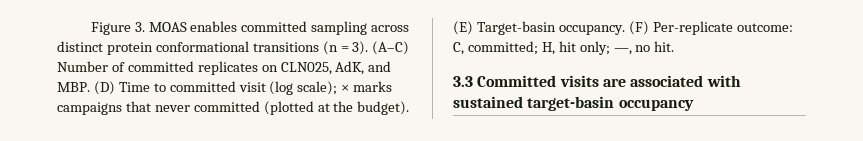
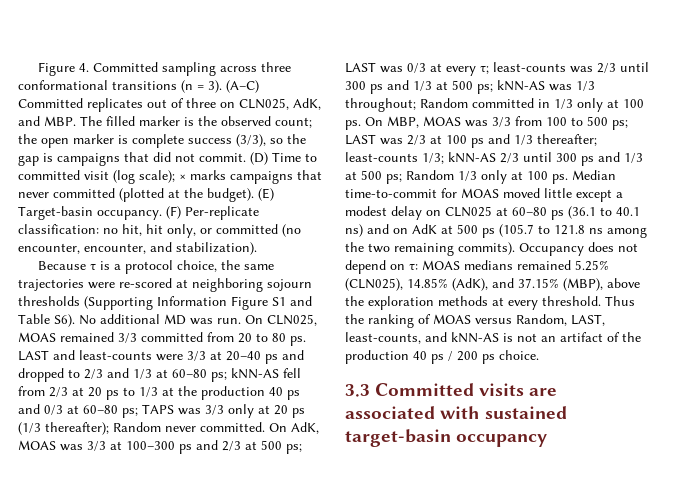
[90,21,410,35] [57,41,153,55] Figure 3. MOAS enables committed sampling across distinct protein -> [37,62,291,76] Figure 4. Committed sampling across three
[57,61,258,75] Number of committed replicates -> [18,98,216,112] Committed replicates out of three
(90, 87) none -> [80,116,312,128] [18,134,306,148] [18,152,246,166] The filled marker is the observed count; the open marker is complete success (3/3), so the gap is campaigns that did not commit.
[736,23,793,32] [453,41,675,55] outcome: C, committed; H, hit only; —, no hit. -> [18,224,301,238] [18,242,257,255] [37,260,274,274] [18,278,312,292] [18,296,312,310] [18,314,317,327] [18,332,306,346] [18,350,304,364] [18,368,301,382] [18,386,300,400] [18,404,305,418] [18,422,319,435] [18,440,302,454] [345,62,649,76] [345,80,595,94] [345,98,644,112] [345,116,628,130] [345,134,597,148] [345,152,643,166] [345,170,616,184] [345,188,623,202] [345,206,640,220] [345,224,647,238] [345,242,638,256] [345,260,609,274] [345,278,640,291] [345,296,635,310] [345,314,605,328] [345,332,641,344] [345,350,539,364] classification: no hit, hit only, or committed (no encounter, encounter, and stabilization). // Because τ is a protocol choice, the same trajectories were re-scored at neighboring sojourn thresholds (Supporting Information Figure S1 and Table S6). No additional MD was run. On CLN025, MOAS remained 3/3 committed from 20 to 80 ps. LAST and least-counts were 3/3 at 20–40 ps and dropped to 2/3 and 1/3 at 60–80 ps; kNN-AS fell from 2/3 at 20 ps to 1/3 at the production 40 ps and 0/3 at 60–80 ps; TAPS was 3/3 only at 20 ps (1/3 thereafter); Random never committed. On AdK, MOAS was 3/3 at 100–300 ps and 2/3 at 500 ps; LAST was 0/3 at every τ; least-counts was 2/3 until 300 ps and 1/3 at 500 ps; kNN-AS was 1/3 throughout; Random committed in 1/3 only at 100 ps. On MBP, MOAS was 3/3 from 100 to 500 ps; LAST was 2/3 at 100 ps and 1/3 thereafter; least-counts 1/3; kNN-AS 2/3 until 300 ps and 1/3 at 500 ps; Random 1/3 only at 100 ps. Median time-to-commit for MOAS moved little except a modest delay on CLN025 at 60–80 ps (36.1 to 40.1 ns) and on AdK at 500 ps (105.7 to 121.8 ns among the two remaining commits). Occupancy does not depend on τ: MOAS medians remained 5.25% (CLN025), 14.85% (AdK), and 37.15% (MBP), above the exploration methods at every threshold. Thus the ranking of MOAS versus Random, LAST, least-counts, and kNN-AS is not an artifact of the production 40 ps / 200 ps choice.

